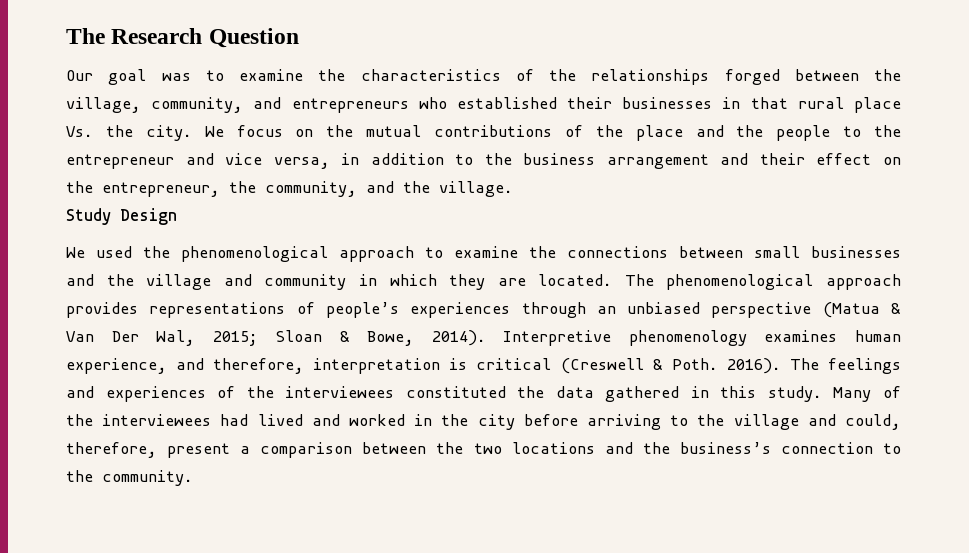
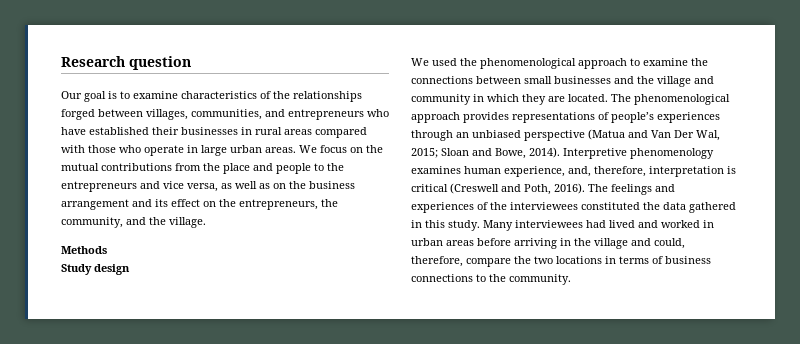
[66,28,299,48] The Research Question -> [61,56,191,70] Research question
[161,69,346,81] was to examine the -> [108,91,178,99] is to examine
[874,69,901,81] [66,97,244,113] the village, community, -> [146,109,262,120] villages, communities,
(447, 103) none -> [61,127,86,135] have
[750,97,901,113] [66,125,192,141] that rural place Vs. the city. -> [255,127,367,138] [61,145,296,156] rural areas compared with those who operate in large urban areas.
[564,125,583,137] of -> [175,163,201,171] from
[736,125,764,137] the -> (273, 167) none
[66,154,174,169] entrepreneur -> [61,181,137,192] entrepreneurs
[341,153,474,165] in addition to -> [221,181,286,189] as well as on
[759,153,805,165] their -> [155,199,168,207] its
[102,182,220,197] entrepreneur, -> [239,199,318,210] entrepreneurs,
(513, 189) none -> [61,246,107,254] // Methods
[120,208,177,225] Design -> [94,264,130,275] design
[890,303,901,314] & -> [628,130,648,138] and
[339,331,350,342] & -> [472,148,492,156] and
[176,358,205,370] and -> [568,166,591,177] and,
[652,358,718,370] & Poth. -> [501,184,551,195] and Poth,
[883,386,902,398] [66,414,93,426] of the -> (513, 225) none
[441,414,515,430] the city -> [411,238,474,246] urban areas
[670,415,689,426] to -> [560,238,571,246] in
[167,442,873,458] present a comparison between the two locations and the business’s connection -> [466,256,711,267] [411,274,473,282] compare the two locations in terms of business connections

